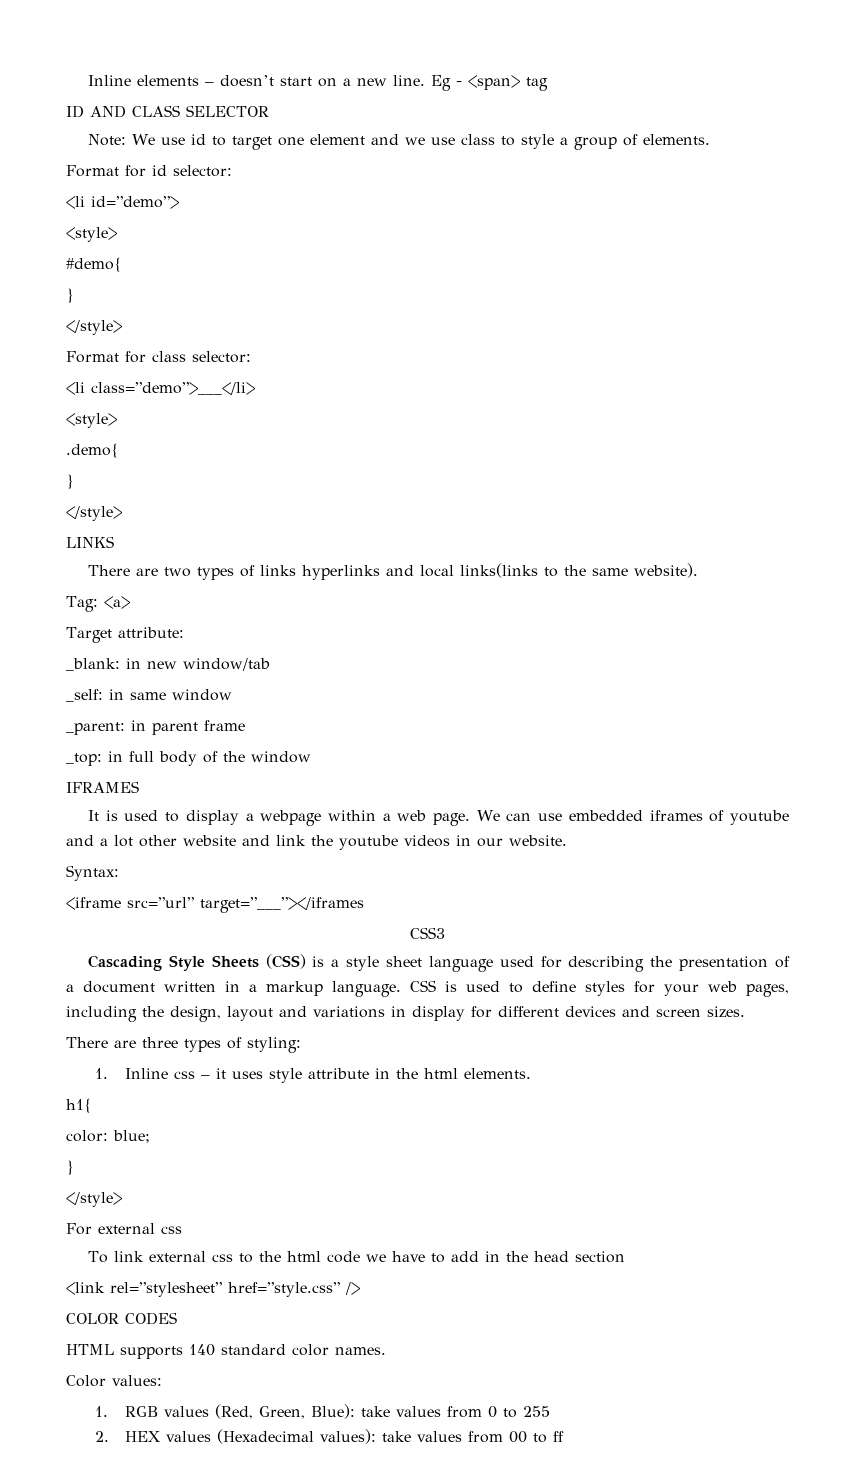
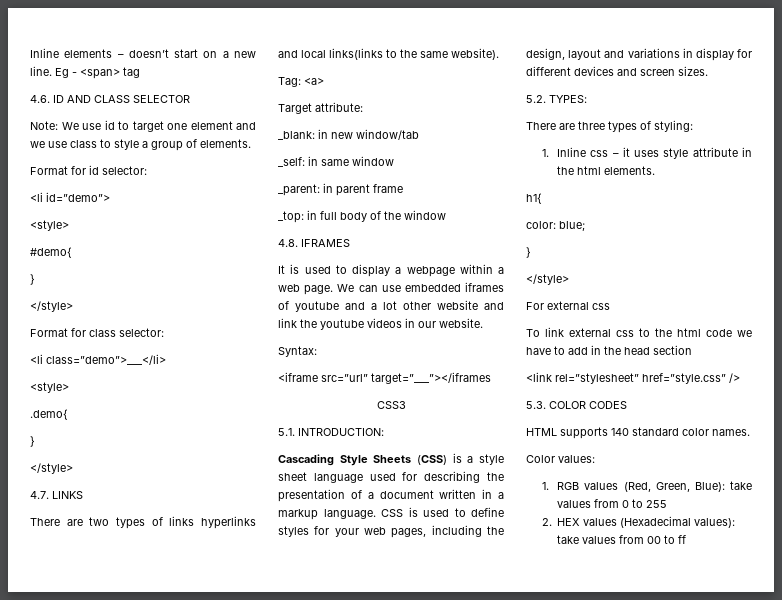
(549, 84) none -> [30,95,50,103] 4.6.
(122, 513) none -> [30,491,49,499] 4.7.
(311, 757) none -> [278,239,298,247] 4.8.
(445, 933) none -> [278,428,384,436] // 5.1. INTRODUCTION:
(745, 1012) none -> [526,95,587,103] // 5.2. TYPES:
(360, 1288) none -> [526,401,546,409] 5.3.

